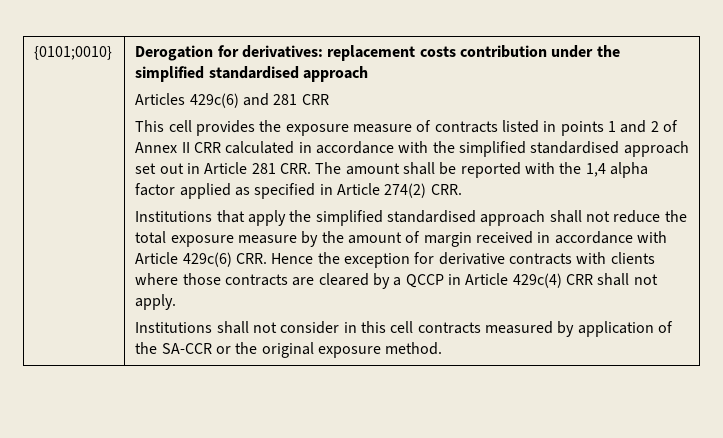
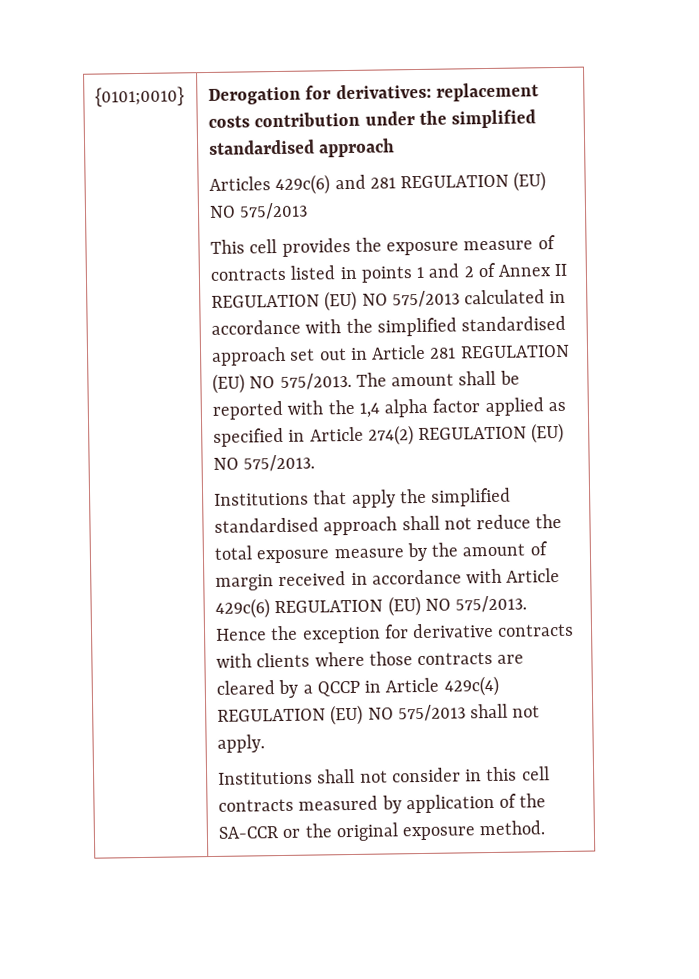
[301,94,329,105] CRR -> [400,171,547,192] [209,202,309,220] REGULATION (EU) NO 575/2013
[193,142,221,153] CRR -> [211,290,460,312] REGULATION (EU) NO 575/2013
[279,163,311,174] CRR. -> [459,344,570,359] [212,372,352,394] REGULATION (EU) NO 575/2013.
[430,184,462,195] CRR. -> [418,422,565,444] [213,454,316,472] REGULATION (EU) NO 575/2013.
[235,253,267,264] CRR. -> [274,595,528,617] REGULATION (EU) NO 575/2013.
[565,274,593,285] CRR -> [217,704,466,726] REGULATION (EU) NO 575/2013

